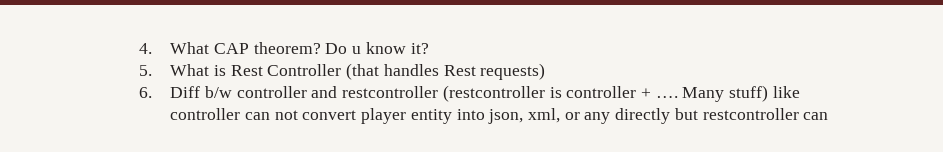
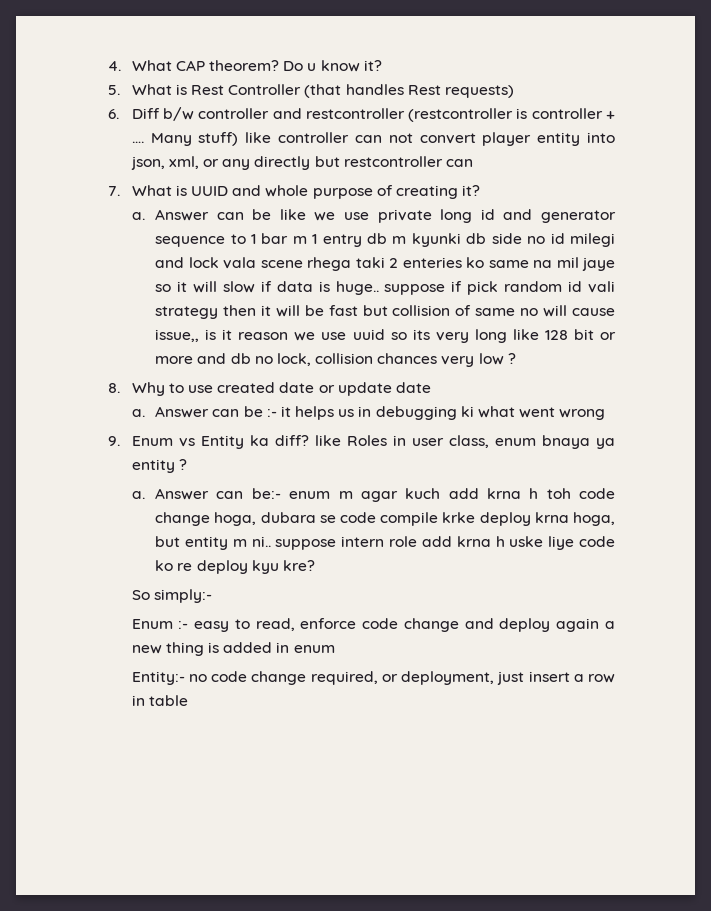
(829, 116) none -> [108,185,481,199] [131,209,616,223] [155,233,615,247] [155,257,615,271] [155,281,615,295] [155,305,616,319] [155,329,616,343] [155,353,516,367] [108,382,431,396] [131,406,606,420] [108,435,615,449] [131,459,187,473] [131,488,615,502] [155,512,616,526] [155,536,615,550] [155,560,315,574] [131,589,212,603] [131,618,616,632] [131,642,335,656] [131,671,615,685] [131,695,188,706] // 7. What is UUID and whole purpose of creating it? // a. Answer can be like we use private long id and generator sequence to 1 bar m 1 entry db m kyunki db side no id milegi and lock vala scene rhega taki 2 enteries ko same na mil jaye so it will slow if data is huge.. suppose if pick random id vali strategy then it will be fast but collision of same no will cause issue,, is it reason we use uuid so its very long like 128 bit or more and db no lock, collision chances very low ? // 8. Why to use created date or update date // a. Answer can be :- it helps us in debugging ki what went wrong // 9. Enum vs Entity ka diff? like Roles in user class, enum bnaya ya entity ? // a. Answer can be:- enum m agar kuch add krna h toh code change hoga, dubara se code compile krke deploy krna hoga, but entity m ni.. suppose intern role add krna h uske liye code ko re deploy kyu kre? // So simply:- // Enum :- easy to read, enforce code change and deploy again a new thing is added in enum // Entity:- no code change required, or deployment, just insert a row in table

